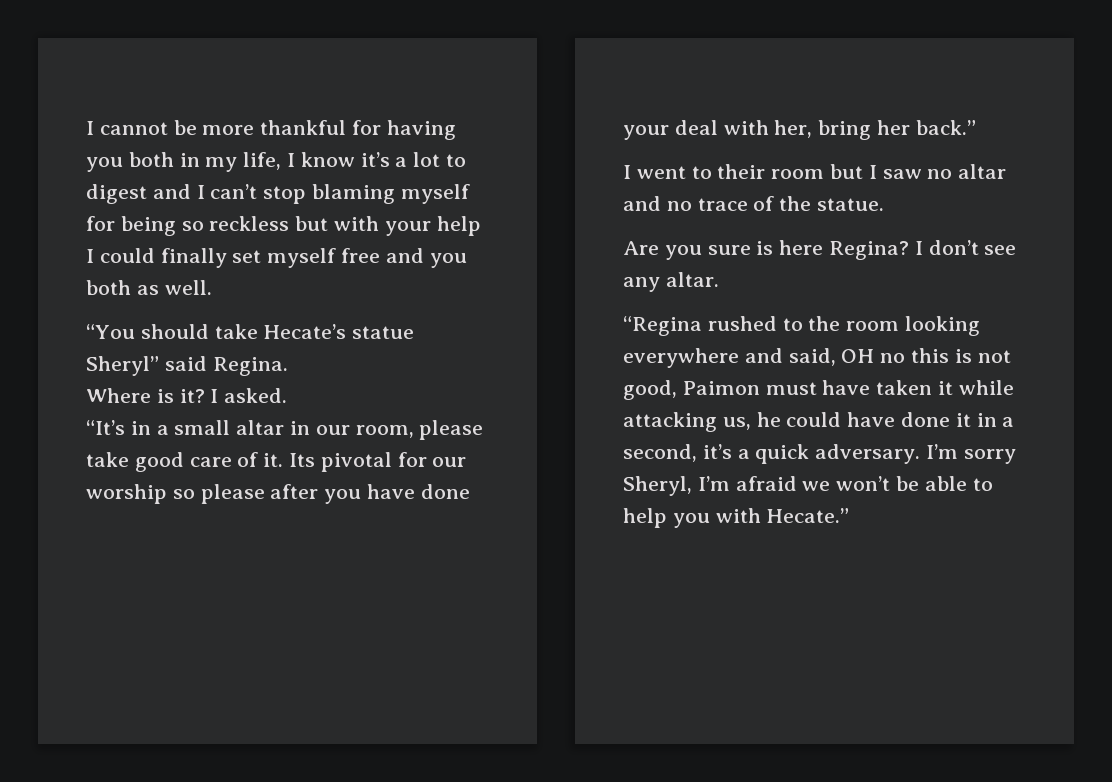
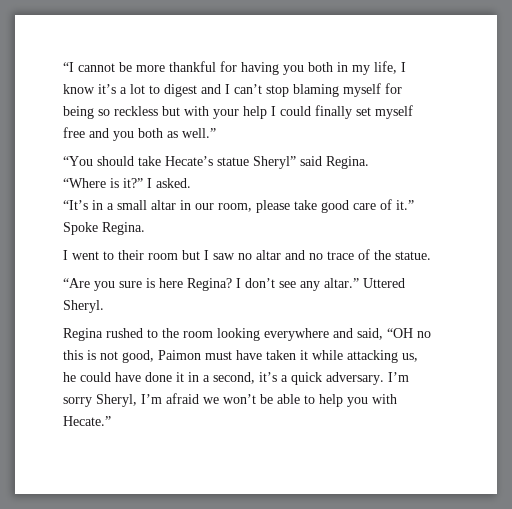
[86,121,94,135] I -> [63,62,74,72] “I
[164,280,212,295] well. -> [182,128,216,138] well.”
[86,388,205,403] Where is it? -> [63,178,143,188] “Where is it?”
[263,452,467,472] [86,484,470,504] [623,120,976,140] it. Its pivotal for our worship so please after you have done your deal with her, bring her back.” -> [396,200,414,210] [63,222,145,235] it.” Spoke Regina.
[623,241,659,255] Are -> [63,278,90,288] “Are
[665,272,719,287] [623,316,702,336] altar. // “Regina -> [324,278,405,288] [63,300,104,313] [63,328,103,341] altar.” Uttered Sheryl. // Regina
[841,349,875,363] OH -> [387,328,413,338] “OH

